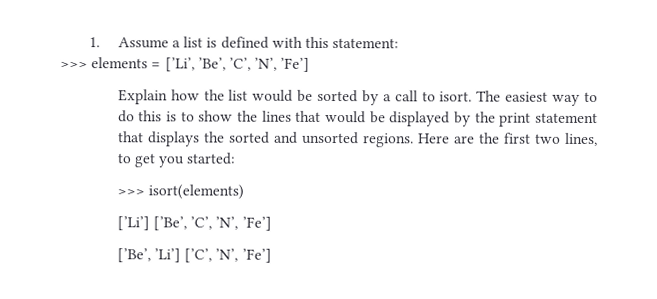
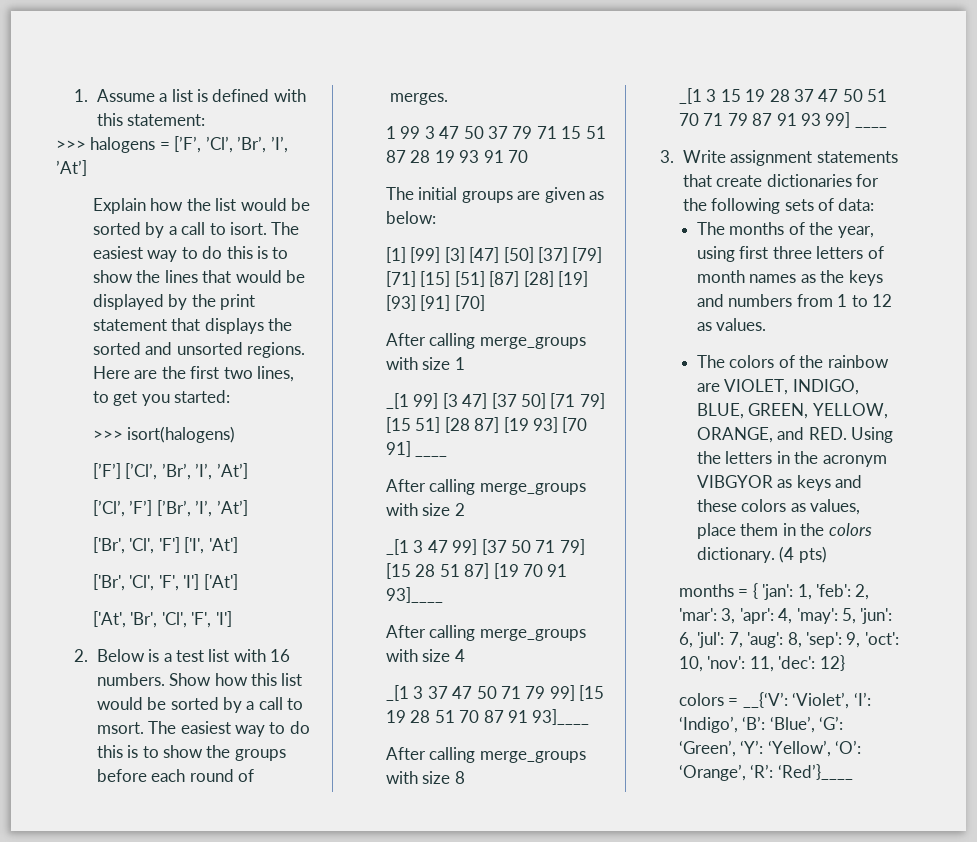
[91,57,311,72] elements = [’Li’, ’Be’, ’C’, ’N’, ’Fe’] -> [90,136,288,153] [56,160,87,176] halogens = [’F’, ’Cl’, ’Br’, ’I’, ’At’]
[147,184,244,200] [116,216,272,231] [116,248,272,263] isort(elements) // [’Li’] [’Be’, ’C’, ’N’, ’Fe’] // [’Be’, ’Li’] [’C’, ’N’, ’Fe’] -> [127,426,236,443] [92,463,248,480] [92,500,248,517] [92,537,238,554] [92,574,238,591] [92,611,232,628] [74,649,291,662] [96,673,303,686] [96,697,304,713] [96,721,310,737] [96,745,286,761] [96,769,254,782] [389,93,448,105] [385,126,606,139] [385,150,529,163] [385,187,605,203] [385,211,436,224] [385,247,603,263] [385,271,589,287] [385,295,485,311] [385,333,586,349] [385,357,465,370] [385,393,605,409] [385,417,588,433] [385,441,448,457] [385,479,586,495] [385,503,465,516] [385,539,585,555] [385,563,568,579] [385,587,443,603] [385,625,586,641] [385,649,465,662] [385,685,605,701] [385,709,590,725] [385,747,586,763] [385,771,465,784] [678,88,888,104] [678,112,887,128] [660,150,898,166] [682,174,879,187] [682,198,875,214] [696,222,874,238] [696,246,884,262] [696,270,883,286] [696,294,893,307] [696,318,767,331] [696,355,889,368] [696,379,859,395] [696,403,888,419] [696,427,894,443] [696,451,887,467] [696,475,863,491] [696,499,861,515] [696,523,872,539] [696,546,827,563] [678,583,870,600] [678,608,893,624] [678,632,899,648] [678,655,845,672] [678,692,871,709] [678,716,844,733] [678,740,862,757] [678,764,853,781] isort(halogens) // [’F’] [’Cl’, ’Br’, ’I’, ’At’] // [’Cl’, ’F’] [’Br’, ’I’, ’At’] // ['Br', 'Cl', 'F'] ['I', 'At'] // ['Br', 'Cl', 'F', 'I'] ['At'] // ['At', 'Br', 'Cl', 'F', 'I'] // 2. Below is a test list with 16 numbers. Show how this list would be sorted by a call to msort. The easiest way to do this is to show the groups before each round of merges. // 1 99 3 47 50 37 79 71 15 51 87 28 19 93 91 70 // The initial groups are given as below: // [1] [99] [3] [47] [50] [37] [79] [71] [15] [51] [87] [28] [19] [93] [91] [70] // After calling merge_groups with size 1 // _[1 99] [3 47] [37 50] [71 79] [15 51] [28 87] [19 93] [70 91] ____ // After calling merge_groups with size 2 // _[1 3 47 99] [37 50 71 79] [15 28 51 87] [19 70 91 93]____ // After calling merge_groups with size 4 // _[1 3 37 47 50 71 79 99] [15 19 28 51 70 87 91 93]____ // After calling merge_groups with size 8 // _[1 3 15 19 28 37 47 50 51 70 71 79 87 91 93 99] ____ // 3. Write assignment statements that create dictionaries for the following sets of data: // The months of the year, using first three letters of month names as the keys and numbers from 1 to 12 as values. // The colors of the rainbow are VIOLET, INDIGO, BLUE, GREEN, YELLOW, ORANGE, and RED. Using the letters in the acronym VIBGYOR as keys and these colors as values, place them in the colors dictionary. (4 pts) // months = { 'jan': 1, 'feb': 2, 'mar': 3, 'apr': 4, 'may': 5, 'jun': 6, 'jul': 7, 'aug': 8, 'sep': 9, 'oct': 10, 'nov': 11, 'dec': 12} // colors = __{‘V’: ‘Violet’, ‘I’: ‘Indigo’, ‘B’: ‘Blue’, ‘G’: ‘Green’, ‘Y’: ‘Yellow’, ‘O’: ‘Orange’, ‘R’: ‘Red’}____

